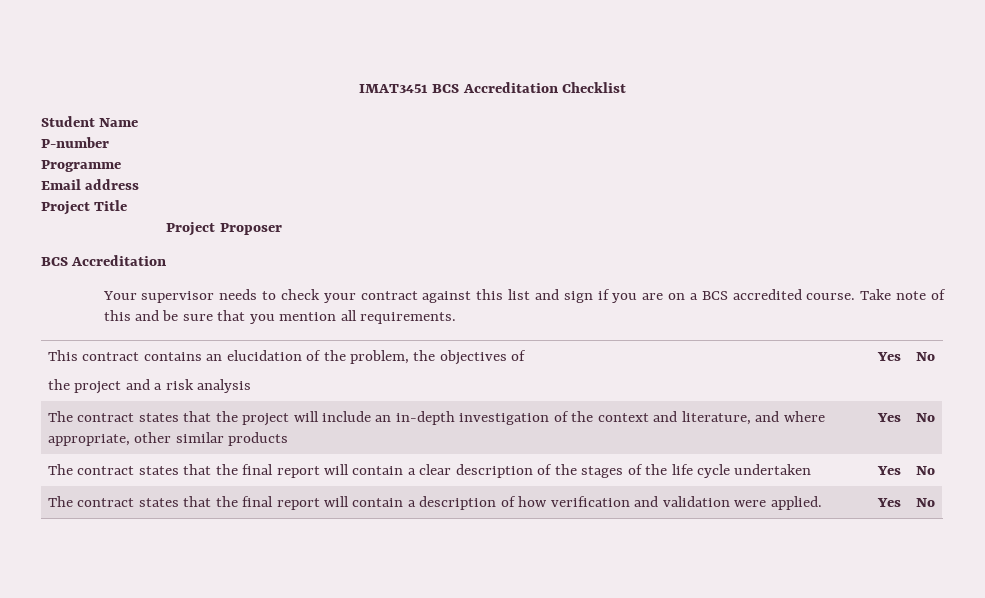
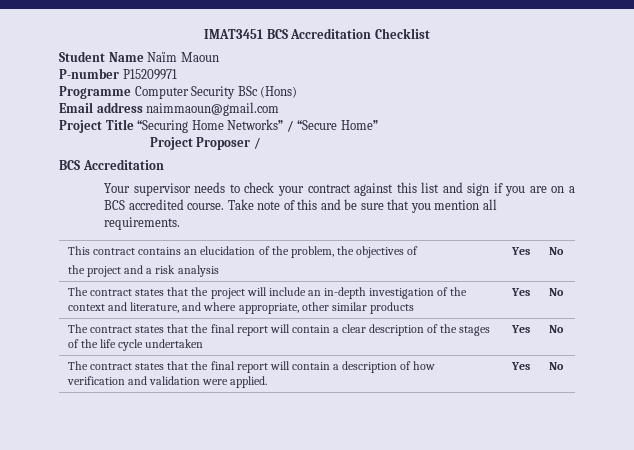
(139, 122) none -> [147,52,219,62] Naïm Maoun
(109, 142) none -> [122,69,177,80] P15209971
(121, 166) none -> [134,86,298,99] Computer Security BSc (Hons)
(140, 184) none -> [146,102,280,116] naimmaoun@gmail.com
(128, 205) none -> [137,119,378,133] “Securing Home Networks” / “Secure Home”
(282, 229) none -> [253,137,261,149] /

